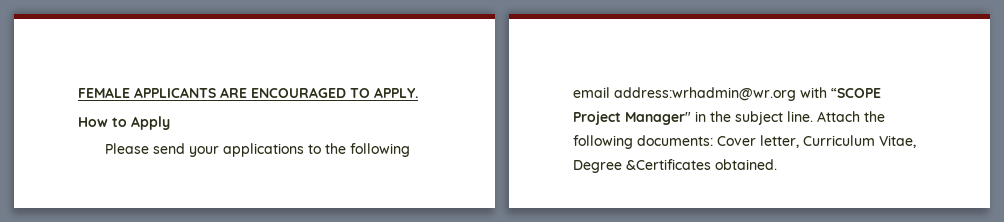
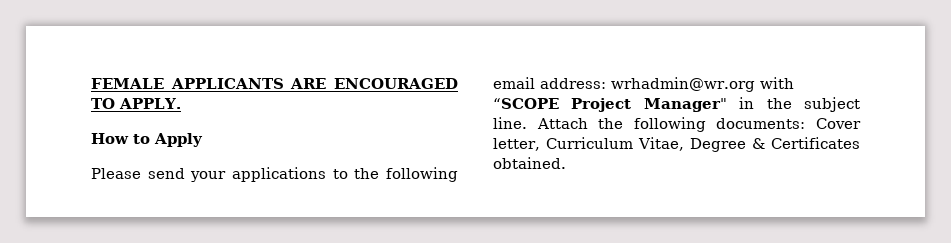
[614,87,796,101] address:wrhadmin@wr.org -> [540,77,755,92] address: wrhadmin@wr.org
[626,159,711,170] &Certificates -> [751,137,860,149] & Certificates

